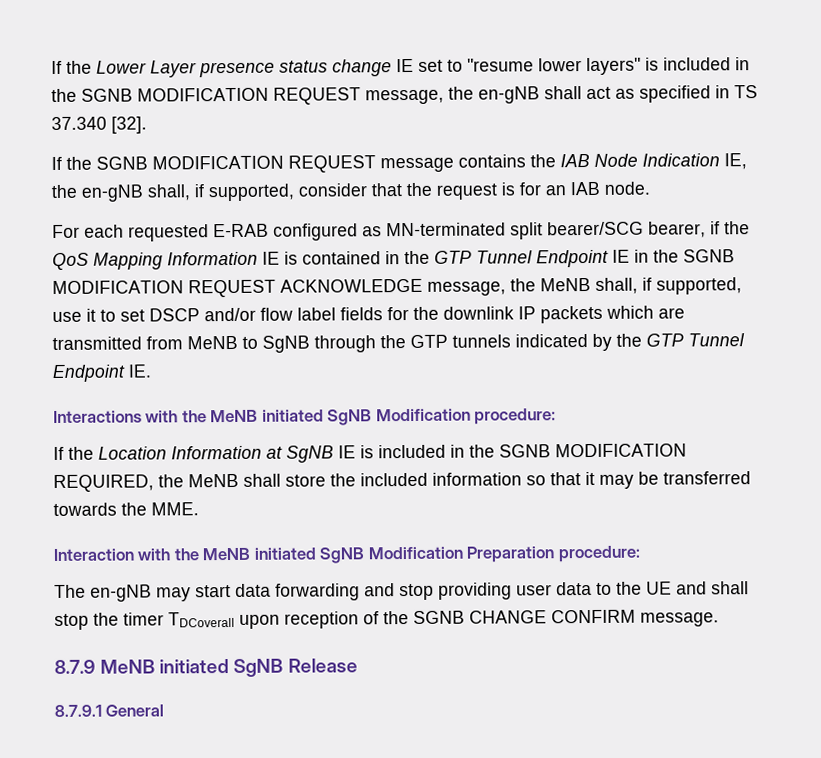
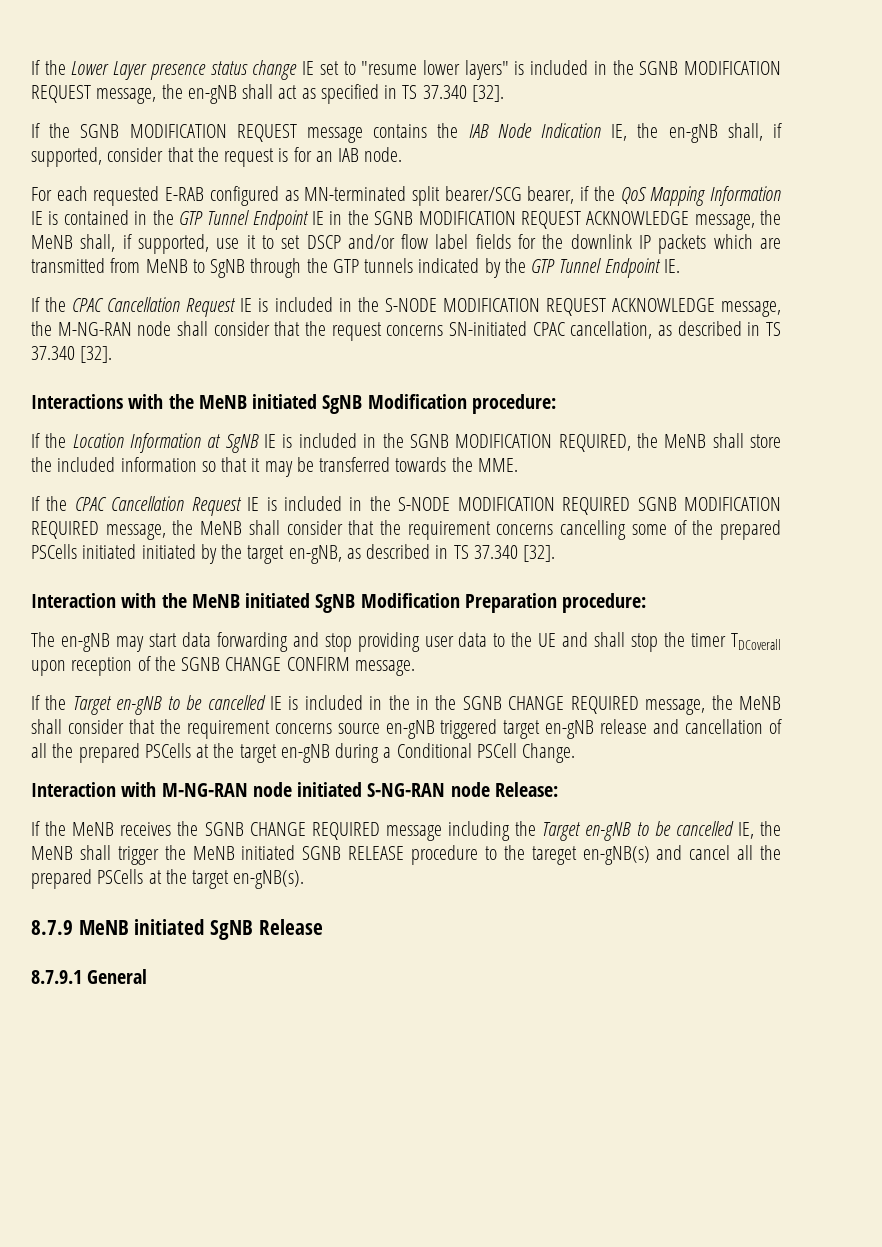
(151, 371) none -> [31,297,781,317] [31,321,781,341] [31,346,113,363] // If the CPAC Cancellation Request IE is included in the S-NODE MODIFICATION REQUEST ACKNOWLEDGE message, the M-NG-RAN node shall consider that the request concerns SN-initiated CPAC cancellation, as described in TS 37.340 [32].
(199, 509) none -> [31,496,782,516] [31,520,781,540] [31,544,556,564] // If the CPAC Cancellation Request IE is included in the S-NODE MODIFICATION REQUIRED SGNB MODIFICATION REQUIRED message, the MeNB shall consider that the requirement concerns cancelling some of the prepared PSCells initiated initiated by the target en-gNB, as described in TS 37.340 [32].
(719, 619) none -> [31,695,781,715] [31,719,783,739] [31,743,576,763] [31,782,558,797] [31,821,782,841] [31,845,781,865] [31,869,305,889] // If the Target en-gNB to be cancelled IE is included in the in the SGNB CHANGE REQUIRED message, the MeNB shall consider that the requirement concerns source en-gNB triggered target en-gNB release and cancellation of all the prepared PSCells at the target en-gNB during a Conditional PSCell Change. // Interaction with M-NG-RAN node initiated S-NG-RAN node Release: // If the MeNB receives the SGNB CHANGE REQUIRED message including the Target en-gNB to be cancelled IE, the MeNB shall trigger the MeNB initiated SGNB RELEASE procedure to the tareget en-gNB(s) and cancel all the prepared PSCells at the target en-gNB(s).

